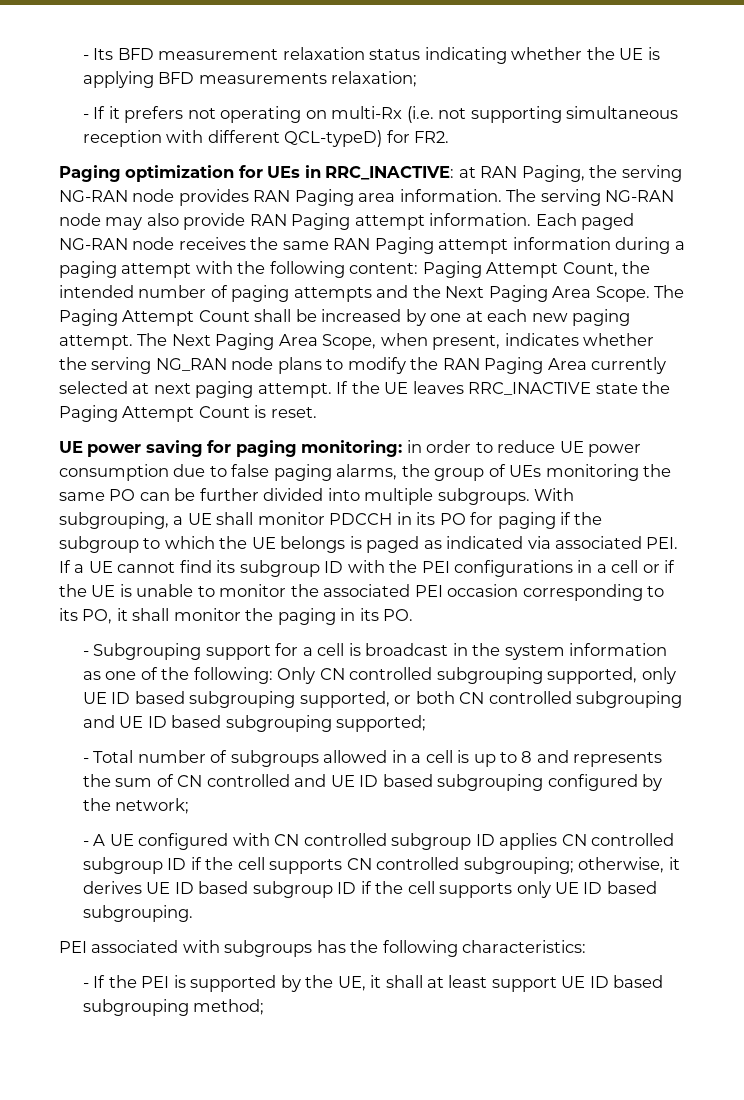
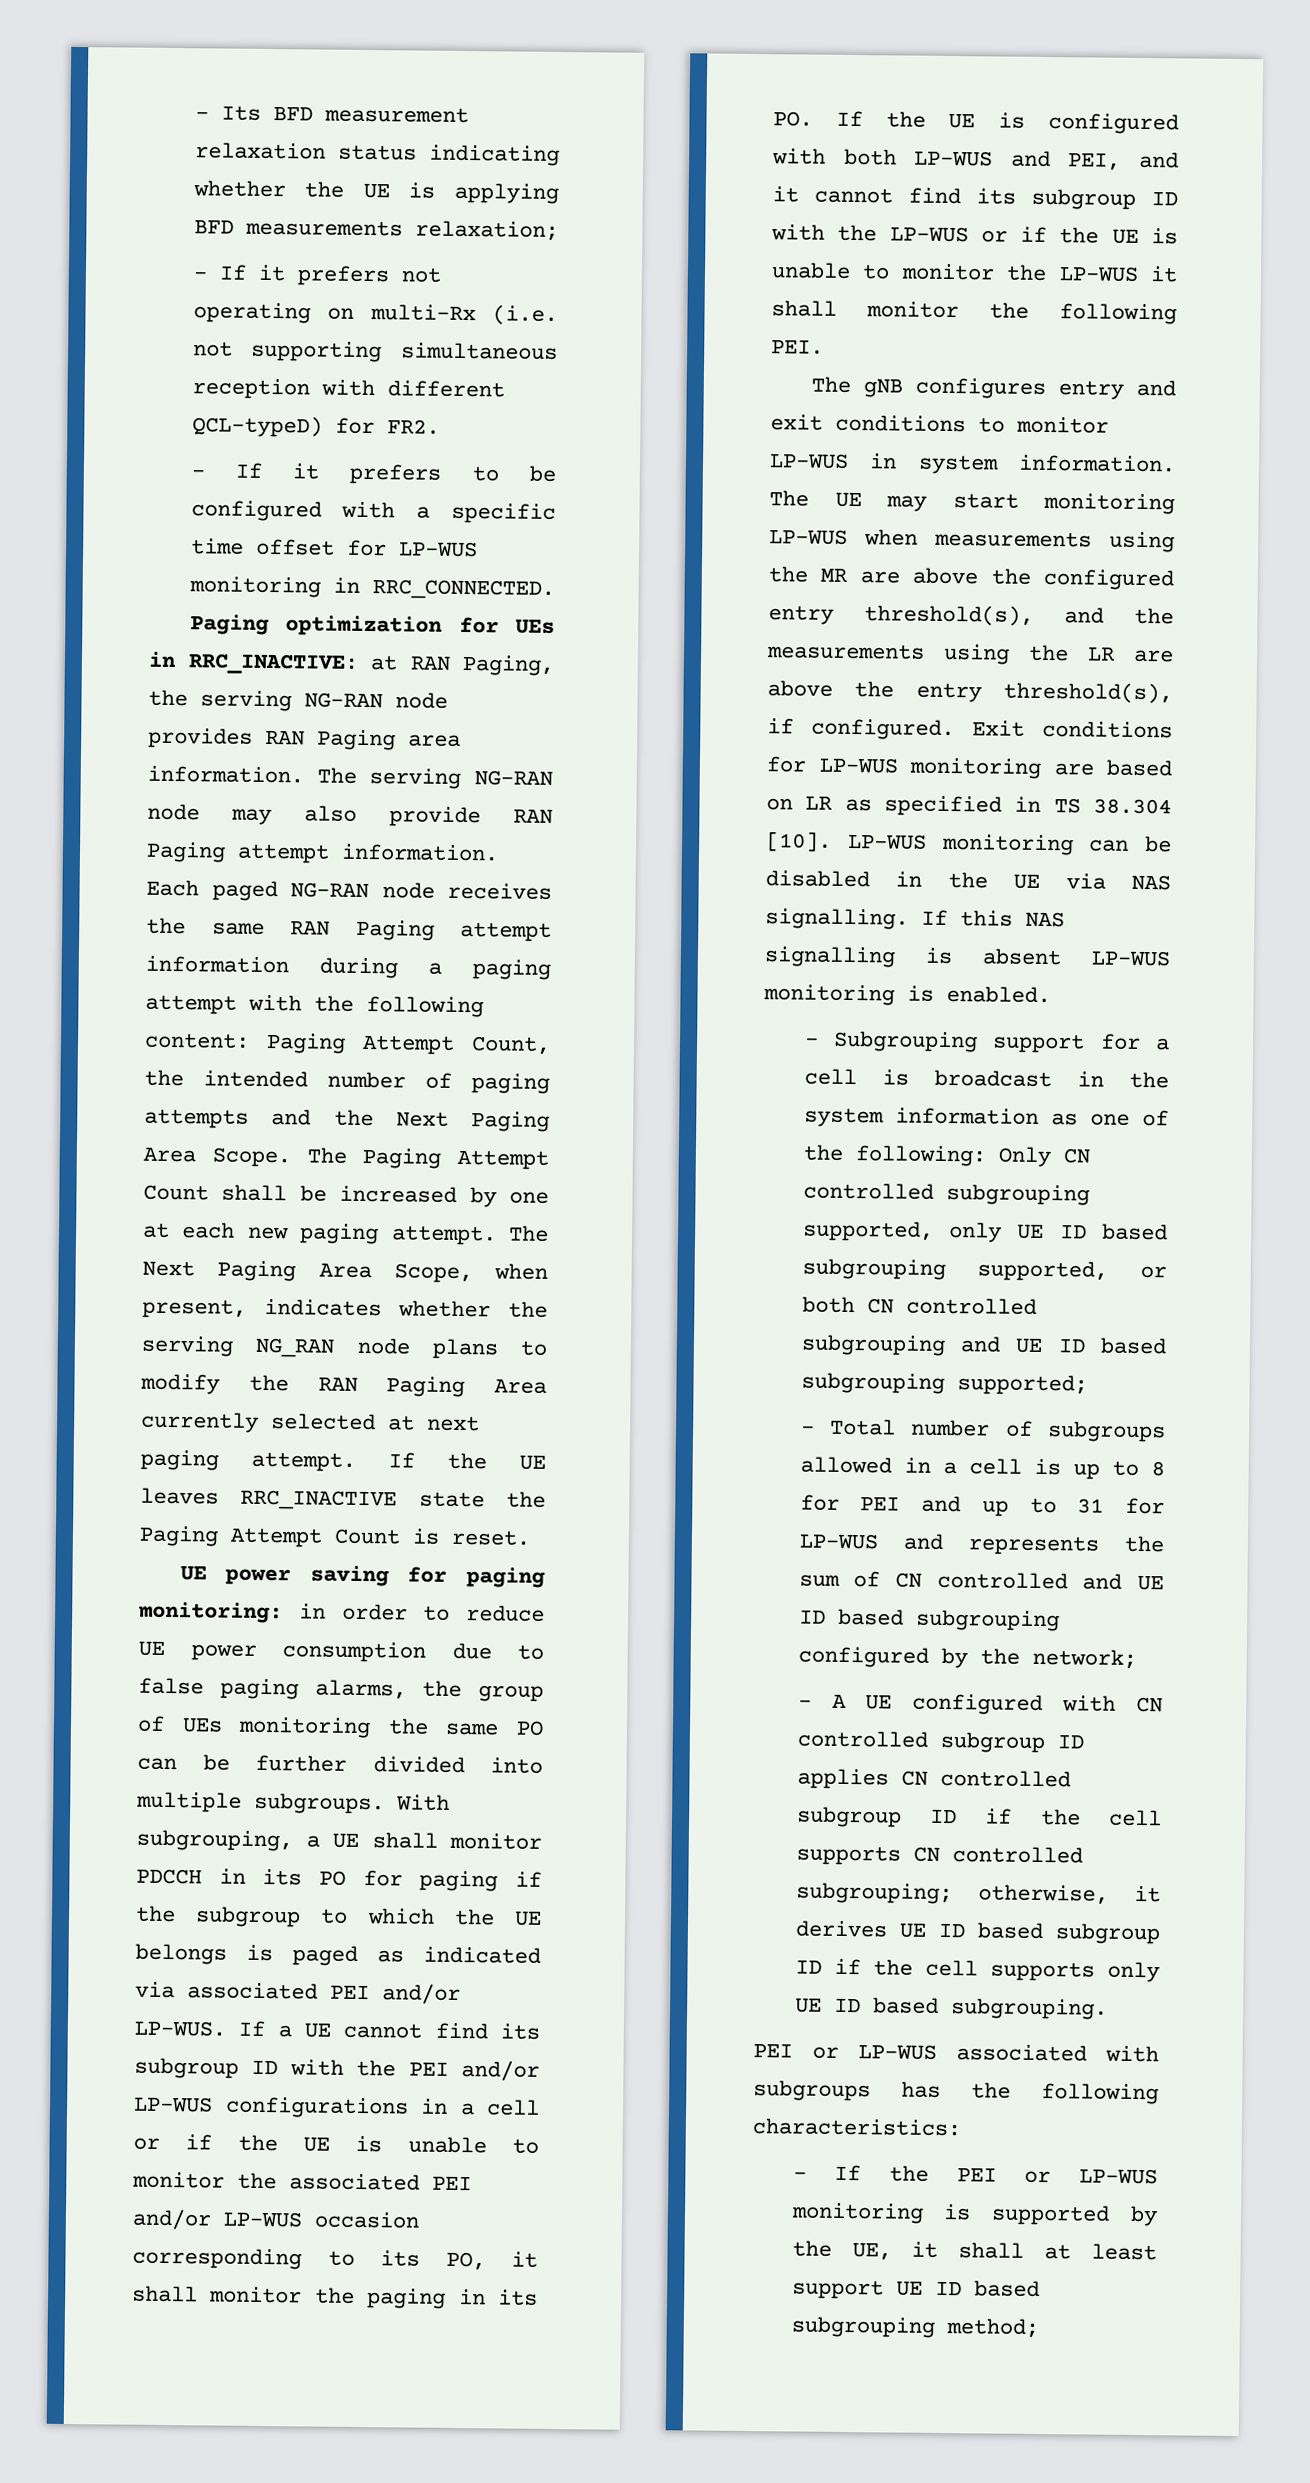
(450, 137) none -> [190,462,556,485] [190,500,556,524] [190,538,478,558] [188,576,555,600] // - If it prefers to be configured with a specific time offset for LP-WUS monitoring in RRC_CONNECTED.
[646,537,679,549] PEI. -> [330,1983,461,2005] [134,2020,226,2037] PEI and/or LP-WUS.
(450, 567) none -> [461,2060,540,2081] [134,2096,213,2113] and/or LP-WUS
(443, 591) none -> [132,2208,302,2230] and/or LP-WUS
(414, 615) none -> [835,110,1179,135] [772,148,1179,171] [772,186,1178,210] [771,224,1178,245] [771,262,1178,283] [771,300,1177,325] [771,339,824,355] [810,376,1176,400] [770,414,1109,434] [769,453,1176,475] [769,490,1175,515] [769,529,1175,553] [768,566,1174,591] [768,604,1174,626] [767,643,1174,665] [767,680,1173,704] [767,718,1173,741] [766,756,1172,779] [766,795,1172,817] [766,831,1172,856] [765,870,1171,891] [765,908,1065,930] [764,946,1171,968] [763,984,1051,1006] If the UE is configured with both LP-WUS and PEI, and it cannot find its subgroup ID with the LP-WUS or if the UE is unable to monitor the LP-WUS it shall monitor the following PEI. // The gNB configures entry and exit conditions to monitor LP-WUS in system information. The UE may start monitoring LP-WUS when measurements using the MR are above the configured entry threshold(s), and the measurements using the LR are above the entry threshold(s), if configured. Exit conditions for LP-WUS monitoring are based on LR as specified in TS 38.304 [10]. LP-WUS monitoring can be disabled in the UE via NAS signalling. If this NAS signalling is absent LP-WUS monitoring is enabled.
(533, 757) none -> [799,1494,1165,1517] [798,1533,878,1550] for PEI and up to 31 for LP-WUS
(87, 947) none -> [812,2044,937,2060] or LP-WUS
(170, 982) none -> [1024,2168,1158,2185] [790,2202,924,2224] or LP-WUS monitoring

